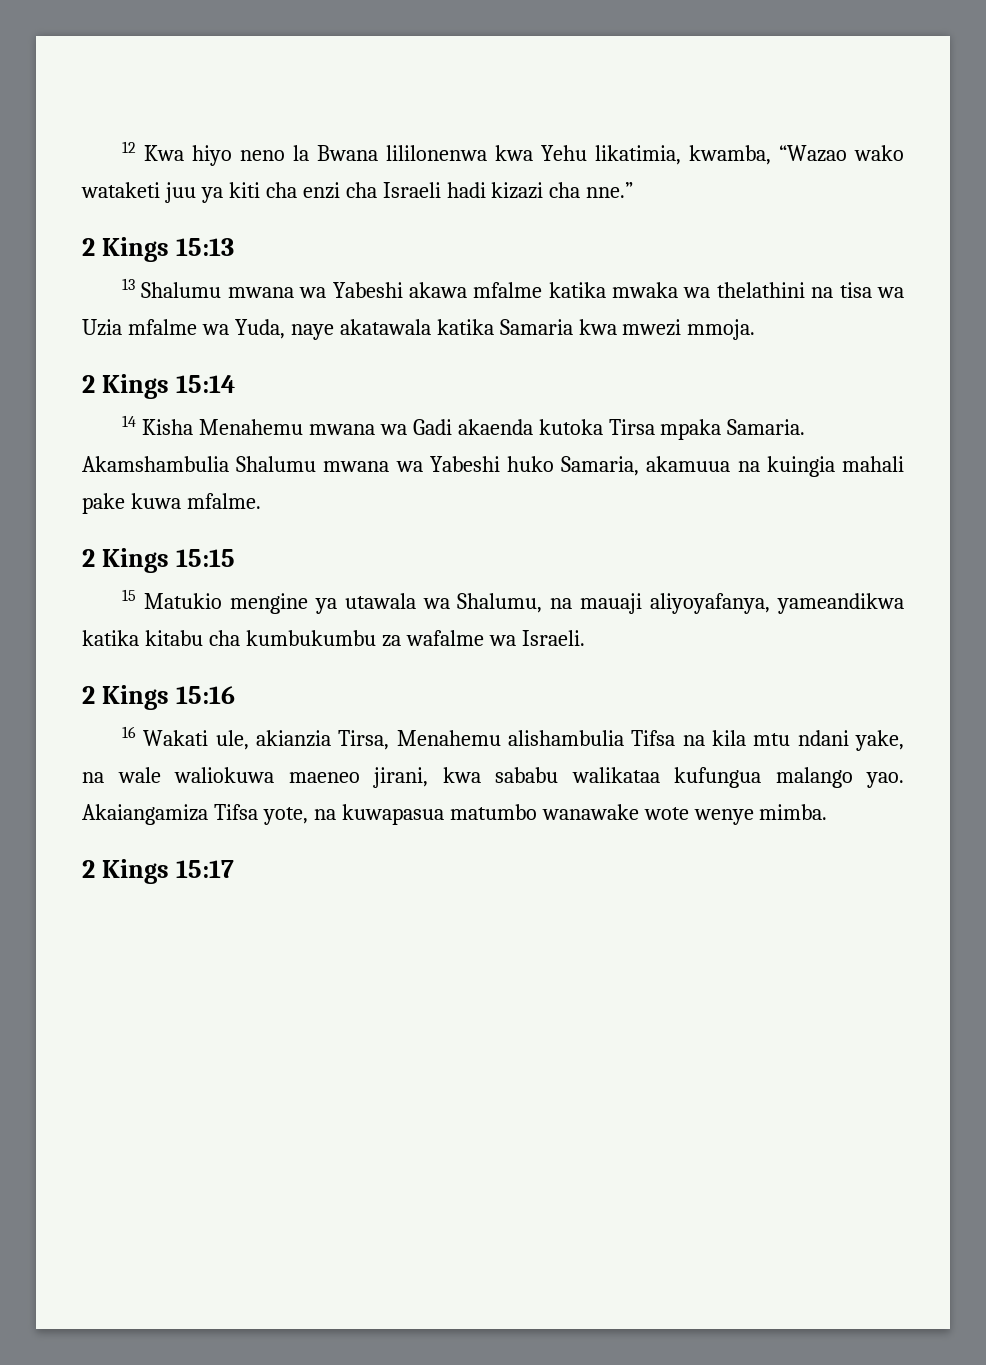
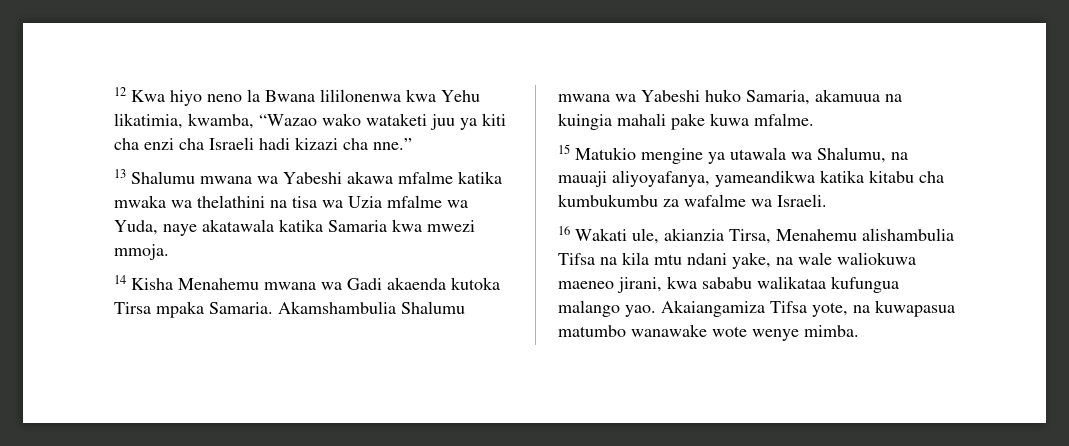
[82,237,234,262] // 2 Kings 15:13 -> (412, 144) none
[82,374,235,399] // 2 Kings 15:14 -> (169, 252) none
[82,548,235,573] // 2 Kings 15:15 -> (814, 119) none
[82,685,235,710] // 2 Kings 15:16 -> (827, 200) none
[82,859,234,884] // 2 Kings 15:17 -> (859, 331) none

